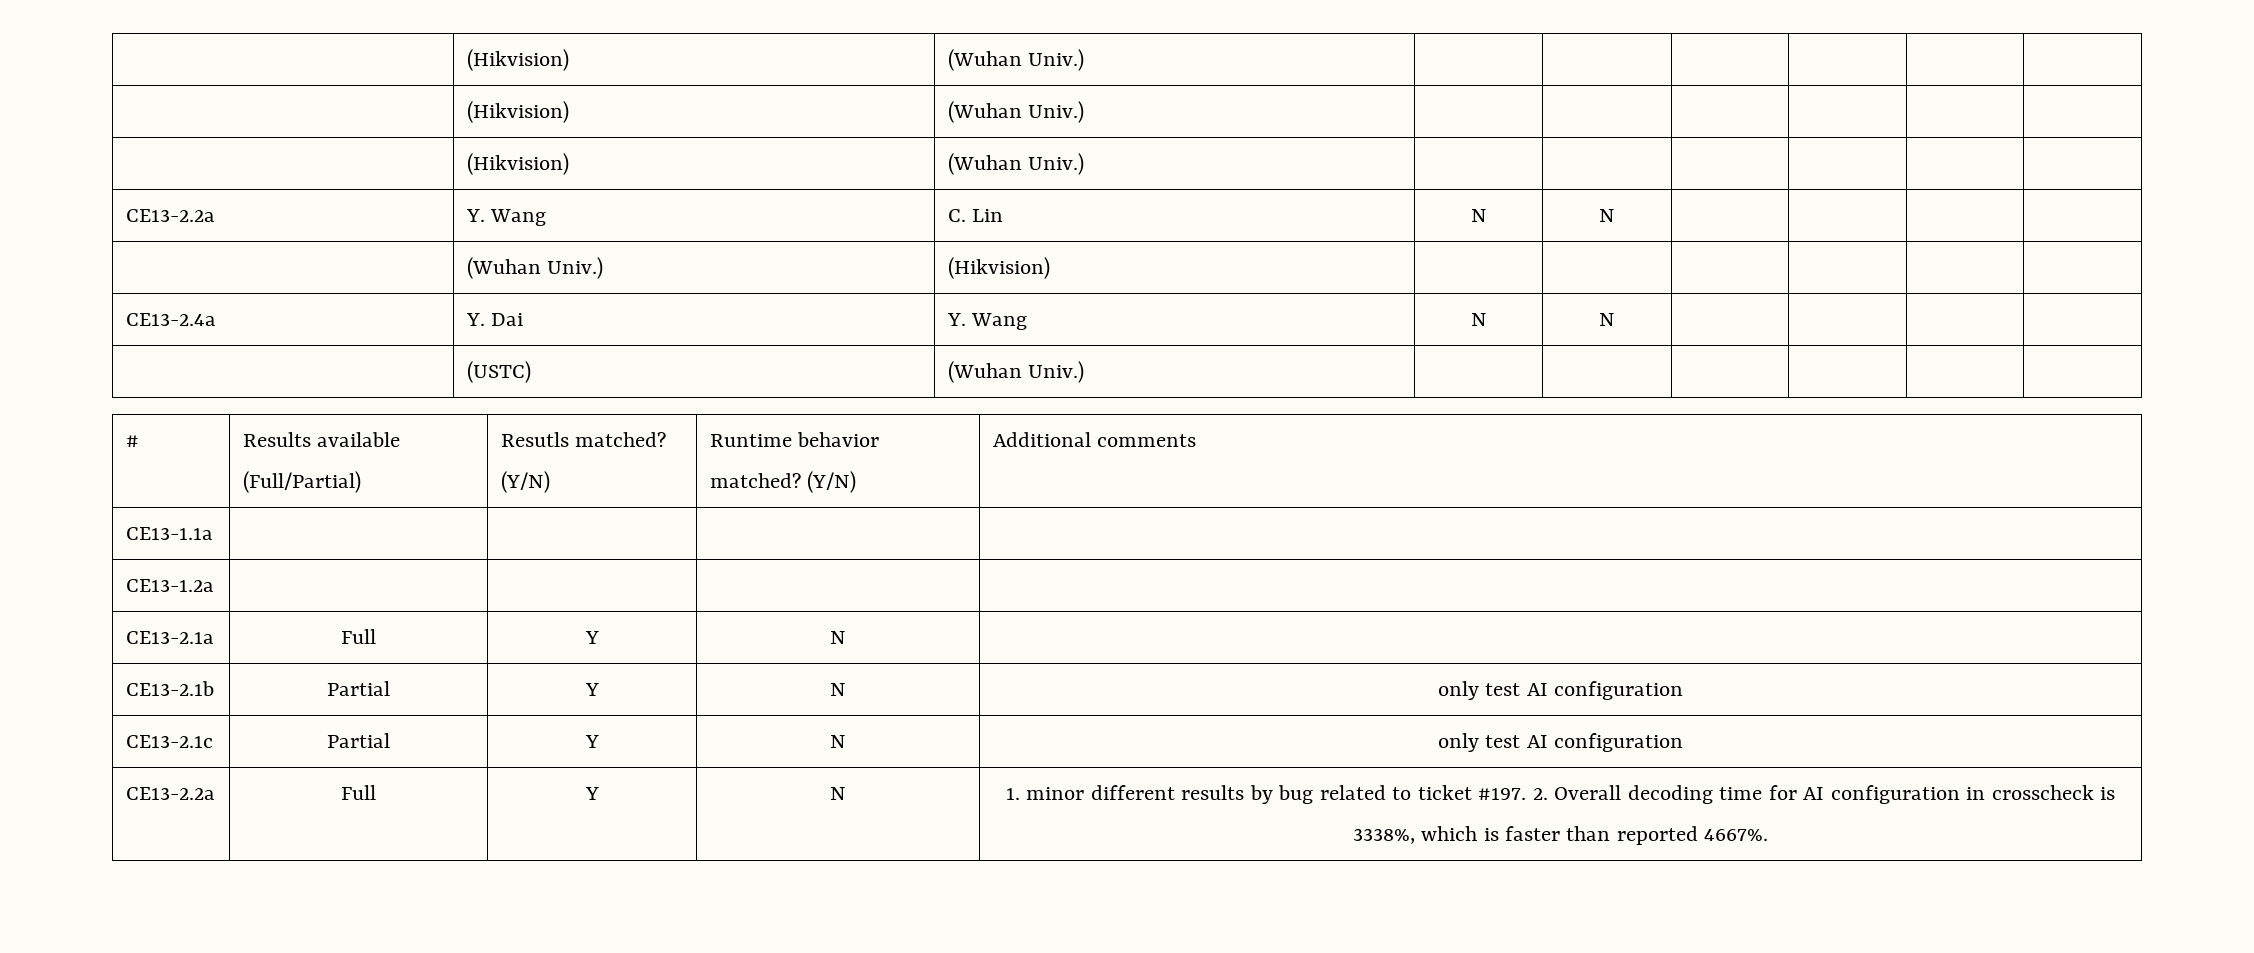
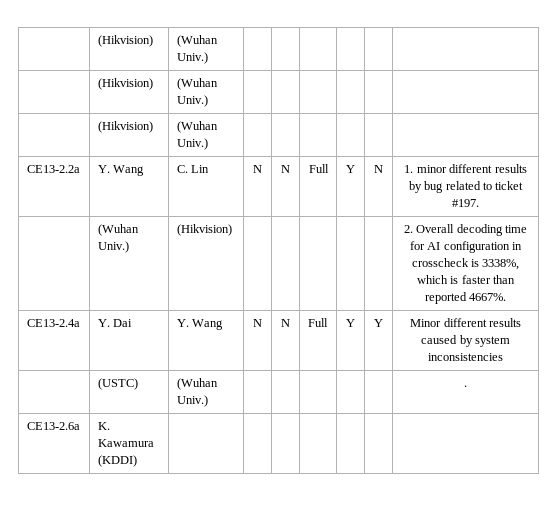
[466,257,604,279] [947,257,1050,279] [125,313,216,326] [465,313,524,326] [946,313,1028,330] [1470,313,1487,326] [1599,313,1615,326] [466,361,531,383] [947,361,1085,383] [125,435,139,447] [242,432,401,447] [242,471,361,493] [500,432,667,447] [500,471,550,493] [709,432,880,447] [709,471,857,493] [992,432,1197,447] [125,527,213,540] [125,579,214,592] [125,631,214,644] [341,629,376,644] [584,631,599,644] [830,631,846,644] [125,681,214,696] [327,681,390,696] [584,683,599,696] [830,683,846,696] [1437,681,1684,700] [125,735,213,748] [327,733,390,748] [584,735,599,748] [830,735,846,748] [1437,733,1684,752] [125,787,215,800] | | | // | (Wuhan Univ.) | (Hikvision) | | | | | | // CE13-2.4a | Y. Dai | Y. Wang | N | N | | | | // | (USTC) | (Wuhan Univ.) | | | | | | // # | Results available (Full/Partial) | Resutls matched? (Y/N) | Runtime behavior matched? (Y/N) | Additional comments // CE13-1.1a | | | | // CE13-1.2a | | | | // CE13-2.1a | Full | Y | N | // CE13-2.1b | Partial | Y | N | only test AI configuration // CE13-2.1c | Partial | Y | N | only test AI configuration // CE13-2.2a | -> (290, 169) none
(1527, 794) none -> [97,224,139,236] [97,241,129,253] [176,224,232,236] // | (Wuhan Univ.) | (Hikvision) | | | | | |
(1769, 835) none -> [26,319,80,327] [97,319,133,327] [176,319,224,330] [253,319,262,327] [281,319,290,327] [307,318,328,327] [346,319,355,327] [374,319,383,327] [410,318,521,327] [421,335,510,347] [428,353,503,361] [97,378,138,390] [176,378,218,390] [176,395,208,407] [464,385,467,387] [26,422,80,430] [97,422,110,430] [97,439,154,447] [97,455,137,467] // CE13-2.4a | Y. Dai | Y. Wang | N | N | Full | Y | Y | Minor different results caused by system inconsistencies // | (USTC) | (Wuhan Univ.) | | | | | | . // CE13-2.6a | K. Kawamura (KDDI) | | | | | | |

